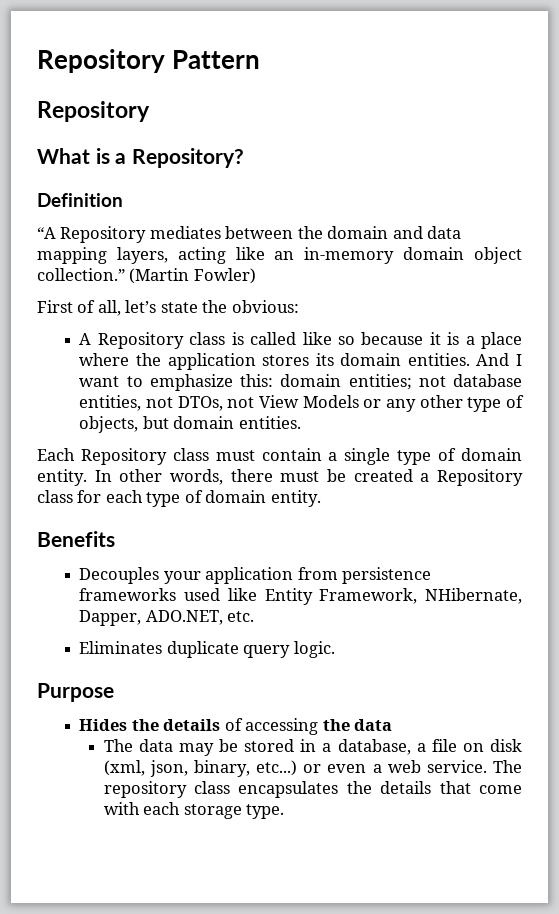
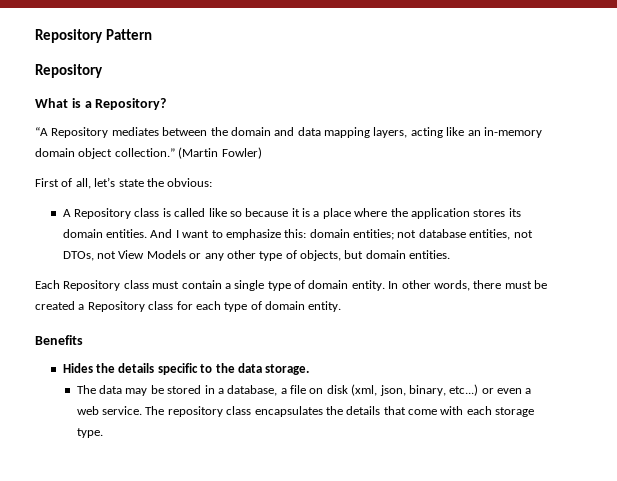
[37,193,123,207] // Definition -> (167, 104) none
[79,567,432,584] [79,588,522,605] [79,610,255,626] [79,641,335,658] [37,683,114,702] // Decouples your application from persistence frameworks used like Entity Framework, NHibernate, Dapper, ADO.NET, etc. // Eliminates duplicate query logic. // Purpose -> (83, 340) none
[224,718,319,735] of accessing -> [157,363,213,375] specific to
(393, 725) none -> [265,364,310,375] storage.

